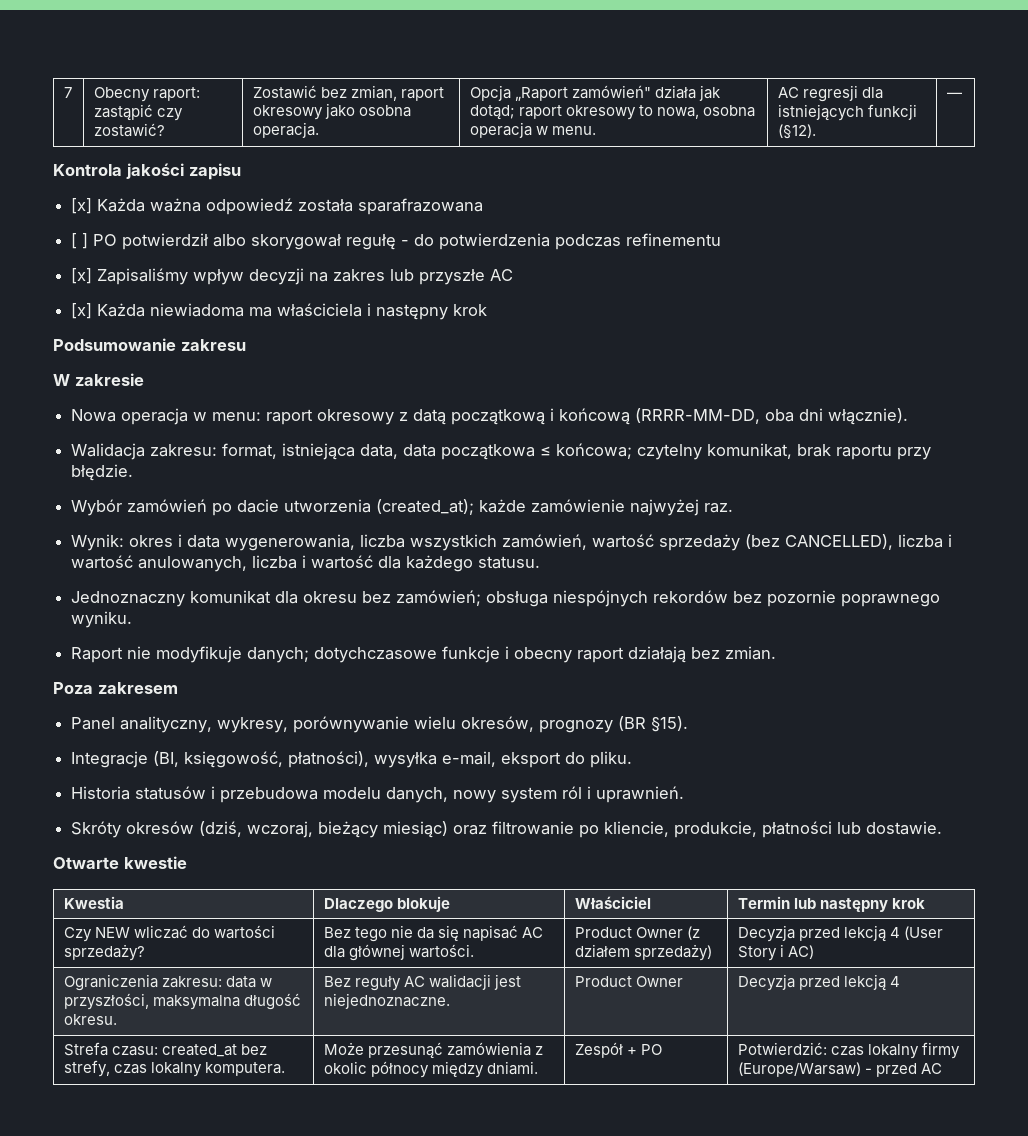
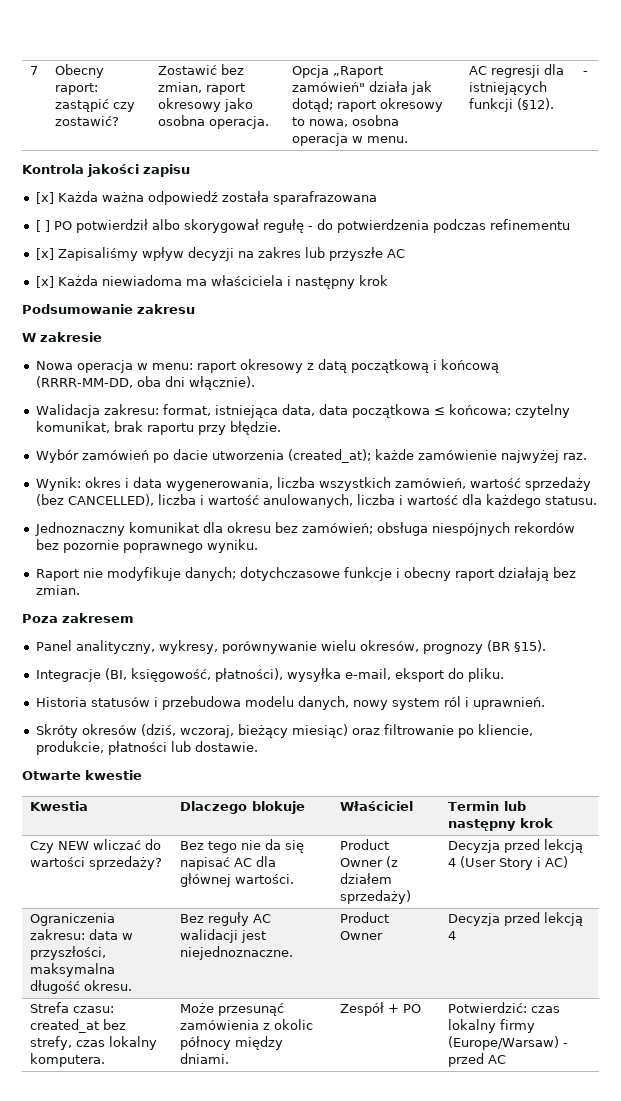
[946,92,962,98] — -> [583,71,589,75] -

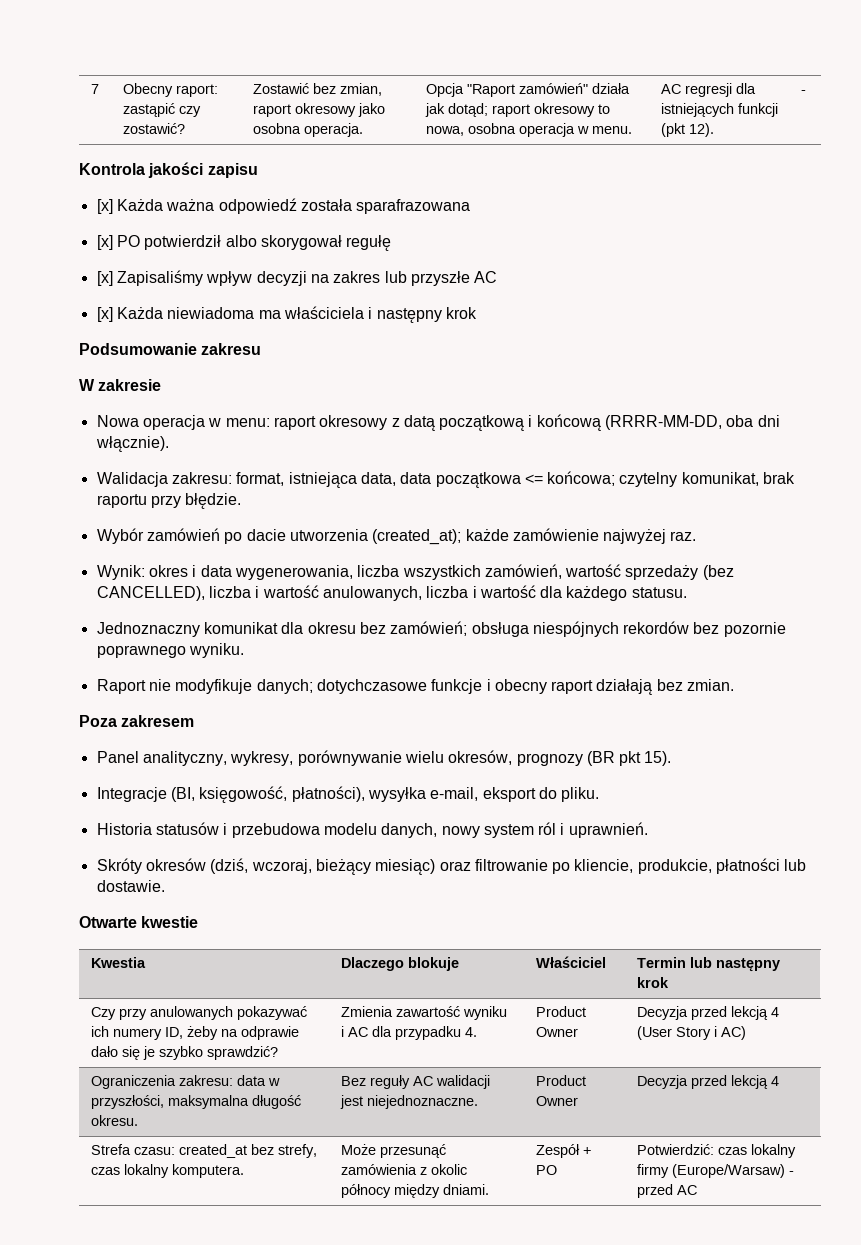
[333,66,384,78] „Raport -> [466,84,515,97] "Raport
[517,98,555,110] (§12). -> [660,123,714,137] (pkt 12).
[35,220,50,232] [ ] -> [96,235,113,250] [x]
[307,219,570,233] - do potwierdzenia podczas refinementu -> (392, 243) none
[433,407,445,415] ≤ -> [524,474,543,484] <=
[513,640,546,652] §15). -> [619,751,672,766] pkt 15).
[58,839,162,850] [30,856,163,870] [180,839,305,853] [180,856,277,870] [180,873,295,887] [340,839,390,850] [340,856,399,868] [340,873,393,884] [340,890,412,904] NEW wliczać do wartości sprzedaży? | Bez tego nie da się napisać AC dla głównej wartości. | Product Owner (z działem sprzedaży) -> [118,1006,307,1020] [90,1026,299,1040] [90,1046,278,1060] [340,1006,507,1020] [340,1026,477,1040] [535,1006,586,1017] [535,1027,578,1037] przy anulowanych pokazywać ich numery ID, żeby na odprawie dało się je szybko sprawdzić? | Zmienia zawartość wyniku i AC dla przypadku 4. | Product Owner

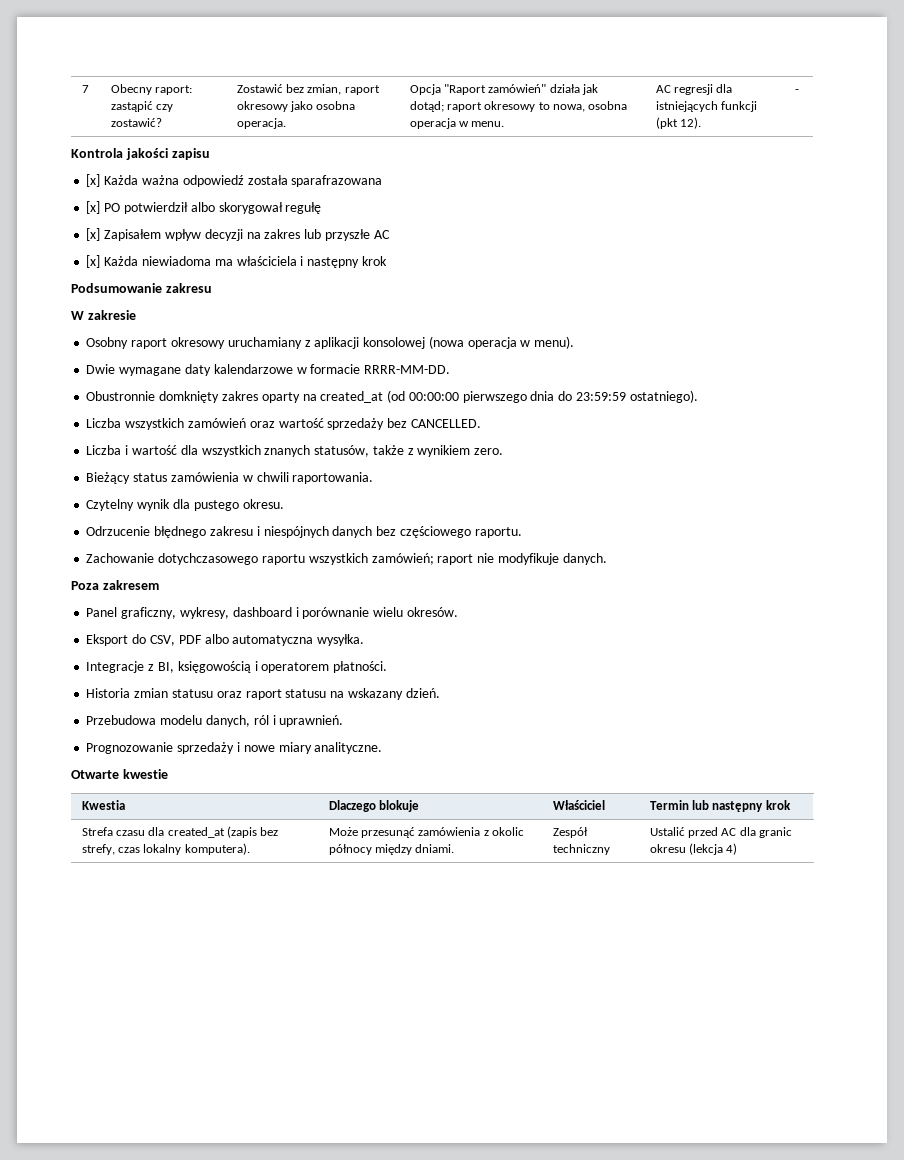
[116,270,203,286] Zapisaliśmy -> [104,229,162,241] Zapisałem
[96,414,780,431] [95,436,169,452] [96,471,796,488] [96,493,242,509] [96,528,697,545] [96,564,734,580] [96,585,687,601] [96,621,786,637] [96,643,244,658] [96,679,735,695] [79,715,195,727] [96,750,672,766] [96,786,600,803] [96,822,648,838] [96,858,807,875] [96,880,165,892] Nowa operacja w menu: raport okresowy z datą początkową i końcową (RRRR-MM-DD, oba dni włącznie). // Walidacja zakresu: format, istniejąca data, data początkowa <= końcowa; czytelny komunikat, brak raportu przy błędzie. // Wybór zamówień po dacie utworzenia (created_at); każde zamówienie najwyżej raz. // Wynik: okres i data wygenerowania, liczba wszystkich zamówień, wartość sprzedaży (bez CANCELLED), liczba i wartość anulowanych, liczba i wartość dla każdego statusu. // Jednoznaczny komunikat dla okresu bez zamówień; obsługa niespójnych rekordów bez pozornie poprawnego wyniku. // Raport nie modyfikuje danych; dotychczasowe funkcje i obecny raport działają bez zmian. // Poza zakresem // Panel analityczny, wykresy, porównywanie wielu okresów, prognozy (BR pkt 15). // Integracje (BI, księgowość, płatności), wysyłka e-mail, eksport do pliku. // Historia statusów i przebudowa modelu danych, nowy system ról i uprawnień. // Skróty okresów (dziś, wczoraj, bieżący miesiąc) oraz filtrowanie po kliencie, produkcie, płatności lub dostawie. -> [86,336,575,349] [86,364,451,376] [86,390,698,403] [86,418,481,430] [86,445,504,457] [86,472,374,484] [86,499,284,511] [86,526,522,538] [86,553,607,565] [71,580,159,590] [86,607,458,619] [86,634,365,646] [86,661,388,673] [86,688,440,700] [86,715,344,727] [86,742,383,754] Osobny raport okresowy uruchamiany z aplikacji konsolowej (nowa operacja w menu). // Dwie wymagane daty kalendarzowe w formacie RRRR-MM-DD. // Obustronnie domknięty zakres oparty na created_at (od 00:00:00 pierwszego dnia do 23:59:59 ostatniego). // Liczba wszystkich zamówień oraz wartość sprzedaży bez CANCELLED. // Liczba i wartość dla wszystkich znanych statusów, także z wynikiem zero. // Bieżący status zamówienia w chwili raportowania. // Czytelny wynik dla pustego okresu. // Odrzucenie błędnego zakresu i niespójnych danych bez częściowego raportu. // Zachowanie dotychczasowego raportu wszystkich zamówień; raport nie modyfikuje danych. // Poza zakresem // Panel graficzny, wykresy, dashboard i porównanie wielu okresów. // Eksport do CSV, PDF albo automatyczna wysyłka. // Integracje z BI, księgowością i operatorem płatności. // Historia zmian statusu oraz raport statusu na wskazany dzień. // Przebudowa modelu danych, ról i uprawnień. // Prognozowanie sprzedaży i nowe miary analityczne.
[90,1006,307,1020] [90,1026,299,1040] [90,1046,278,1060] [340,1006,507,1020] [340,1026,477,1040] [535,1006,586,1017] [535,1027,578,1037] [636,1006,779,1020] [636,1026,746,1040] [90,1075,280,1089] [90,1095,301,1109] [90,1115,138,1126] [340,1075,490,1089] [339,1095,478,1109] [535,1075,586,1086] [535,1096,578,1106] [636,1075,779,1089] [90,1144,247,1158] Czy przy anulowanych pokazywać ich numery ID, żeby na odprawie dało się je szybko sprawdzić? | Zmienia zawartość wyniku i AC dla przypadku 4. | Product Owner | Decyzja przed lekcją 4 (User Story i AC) // Ograniczenia zakresu: data w przyszłości, maksymalna długość okresu. | Bez reguły AC walidacji jest niejednoznaczne. | Product Owner | Decyzja przed lekcją 4 // Strefa czasu: created_at -> [81,826,258,838] Strefa czasu dla created_at (zapis
[171,1164,244,1178] komputera. -> [184,843,250,855] komputera).
[582,1147,591,1155] [535,1165,557,1175] [636,1144,796,1158] [636,1164,794,1178] [636,1184,697,1198] + PO | Potwierdzić: czas lokalny firmy (Europe/Warsaw) - przed AC -> [552,844,610,855] [649,827,793,838] [649,843,738,855] techniczny | Ustalić przed AC dla granic okresu (lekcja 4)

